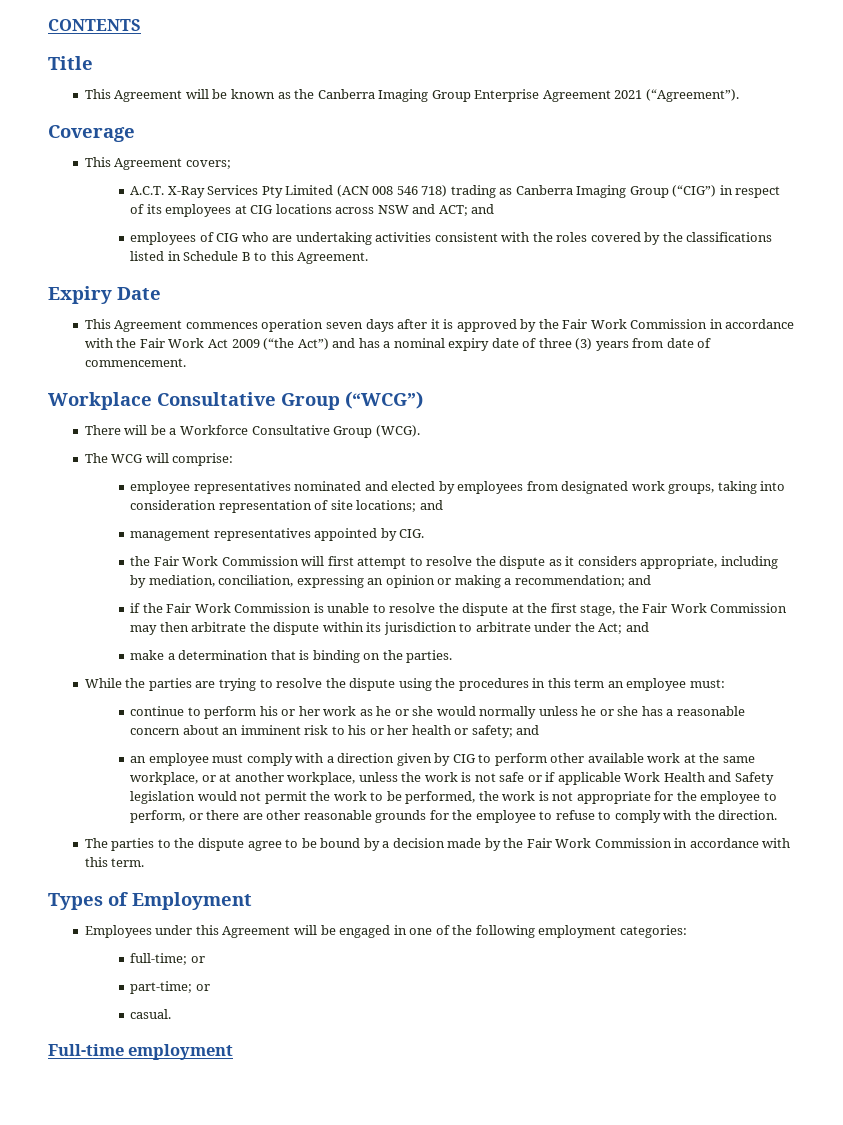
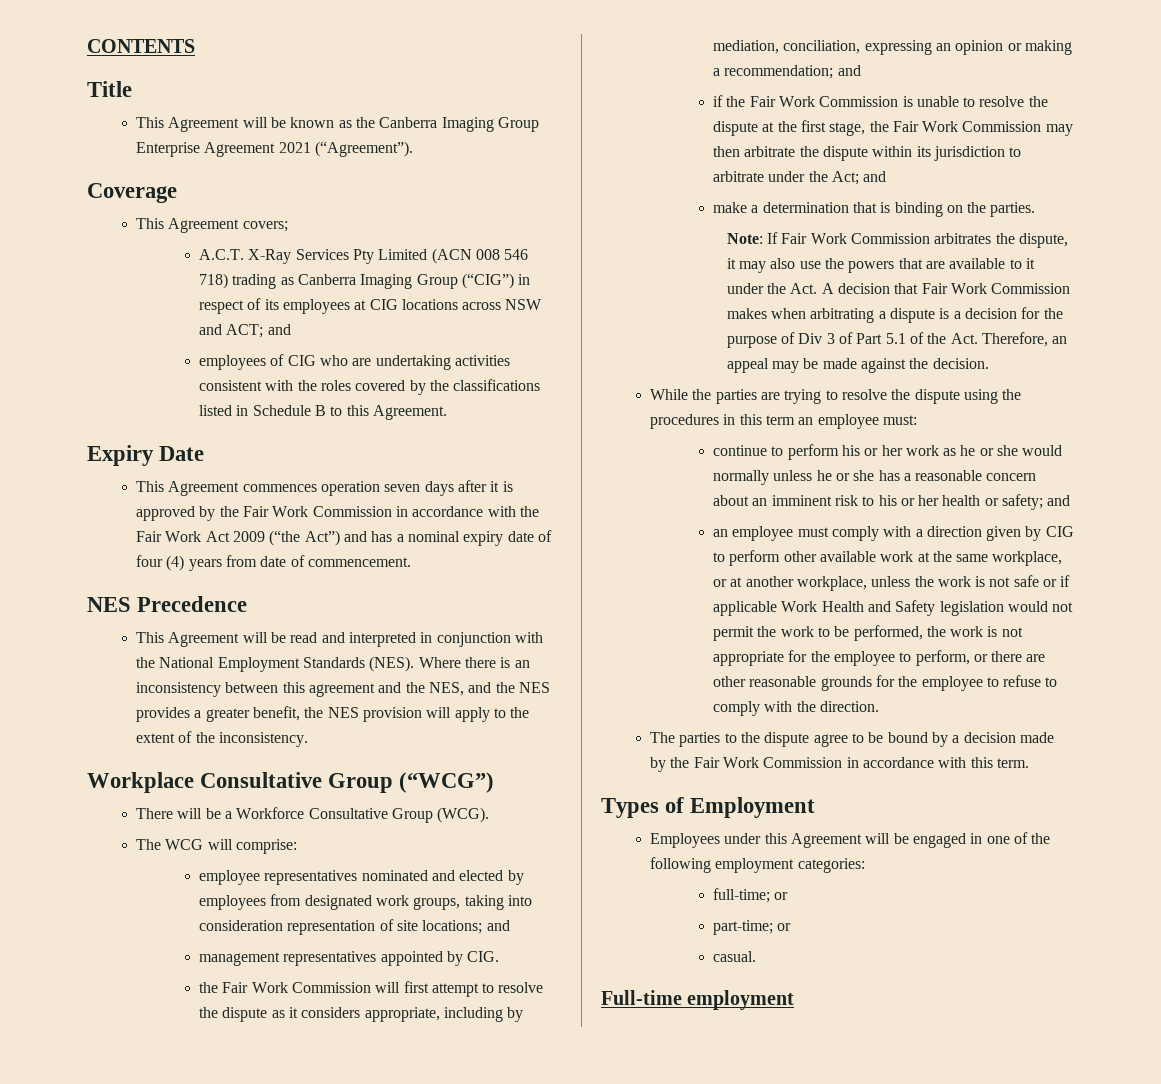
[538,338,593,350] three (3) -> [136,555,185,571] four (4)
(186, 362) none -> [87,596,248,612] [136,632,543,647] [136,656,530,672] [136,682,550,697] [136,706,530,722] [136,731,308,747] // NES Precedence // This Agreement will be read and interpreted in conjunction with the National Employment Standards (NES). Where there is an inconsistency between this agreement and the NES, and the NES provides a greater benefit, the NES provision will apply to the extent of the inconsistency.
(453, 656) none -> [726,232,1068,248] [726,258,1035,273] [726,283,1071,294] [726,307,1063,323] [726,332,1068,348] [726,358,989,373] // Note: If Fair Work Commission arbitrates the dispute, it may also use the powers that are available to it under the Act. A decision that Fair Work Commission makes when arbitrating a dispute is a decision for the purpose of Div 3 of Part 5.1 of the Act. Therefore, an appeal may be made against the decision.

